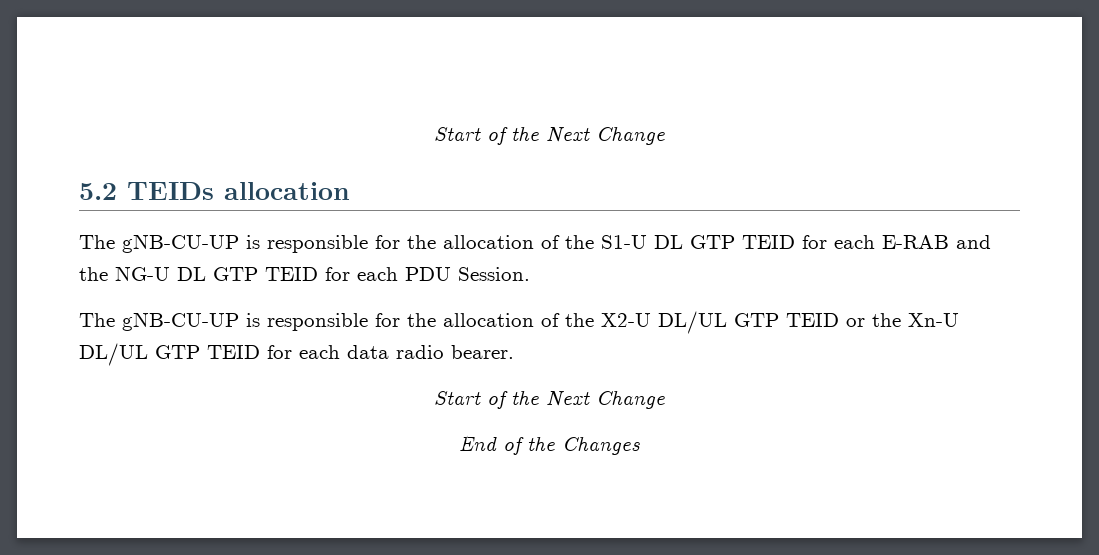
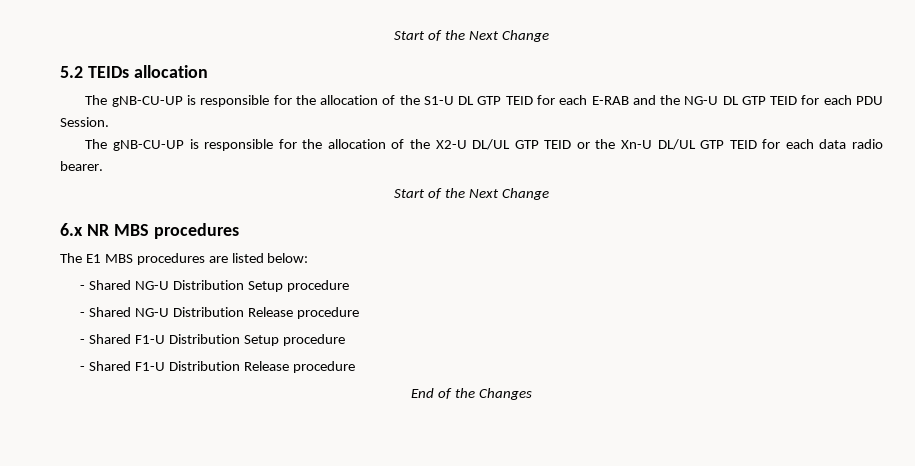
(665, 399) none -> [60,223,239,239] [60,253,309,265] [79,280,349,292] [79,307,359,319] [79,334,345,346] [79,361,355,373] // 6.x NR MBS procedures // The E1 MBS procedures are listed below: // - Shared NG-U Distribution Setup procedure // - Shared NG-U Distribution Release procedure // - Shared F1-U Distribution Setup procedure // - Shared F1-U Distribution Release procedure

